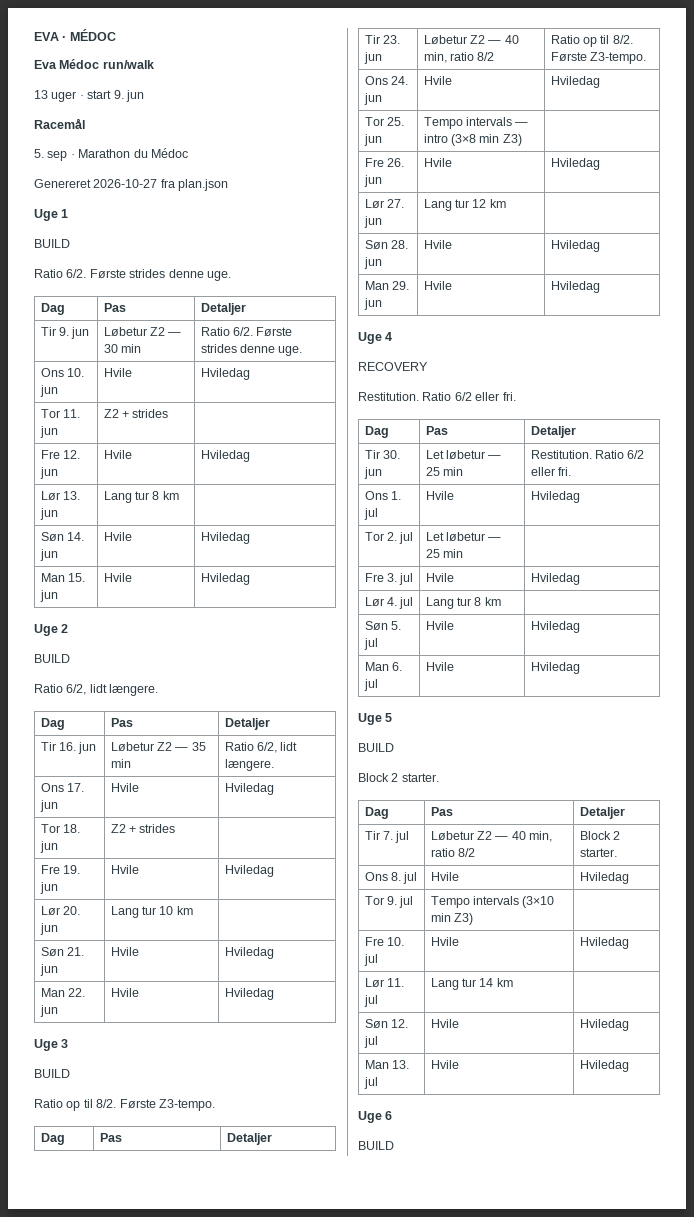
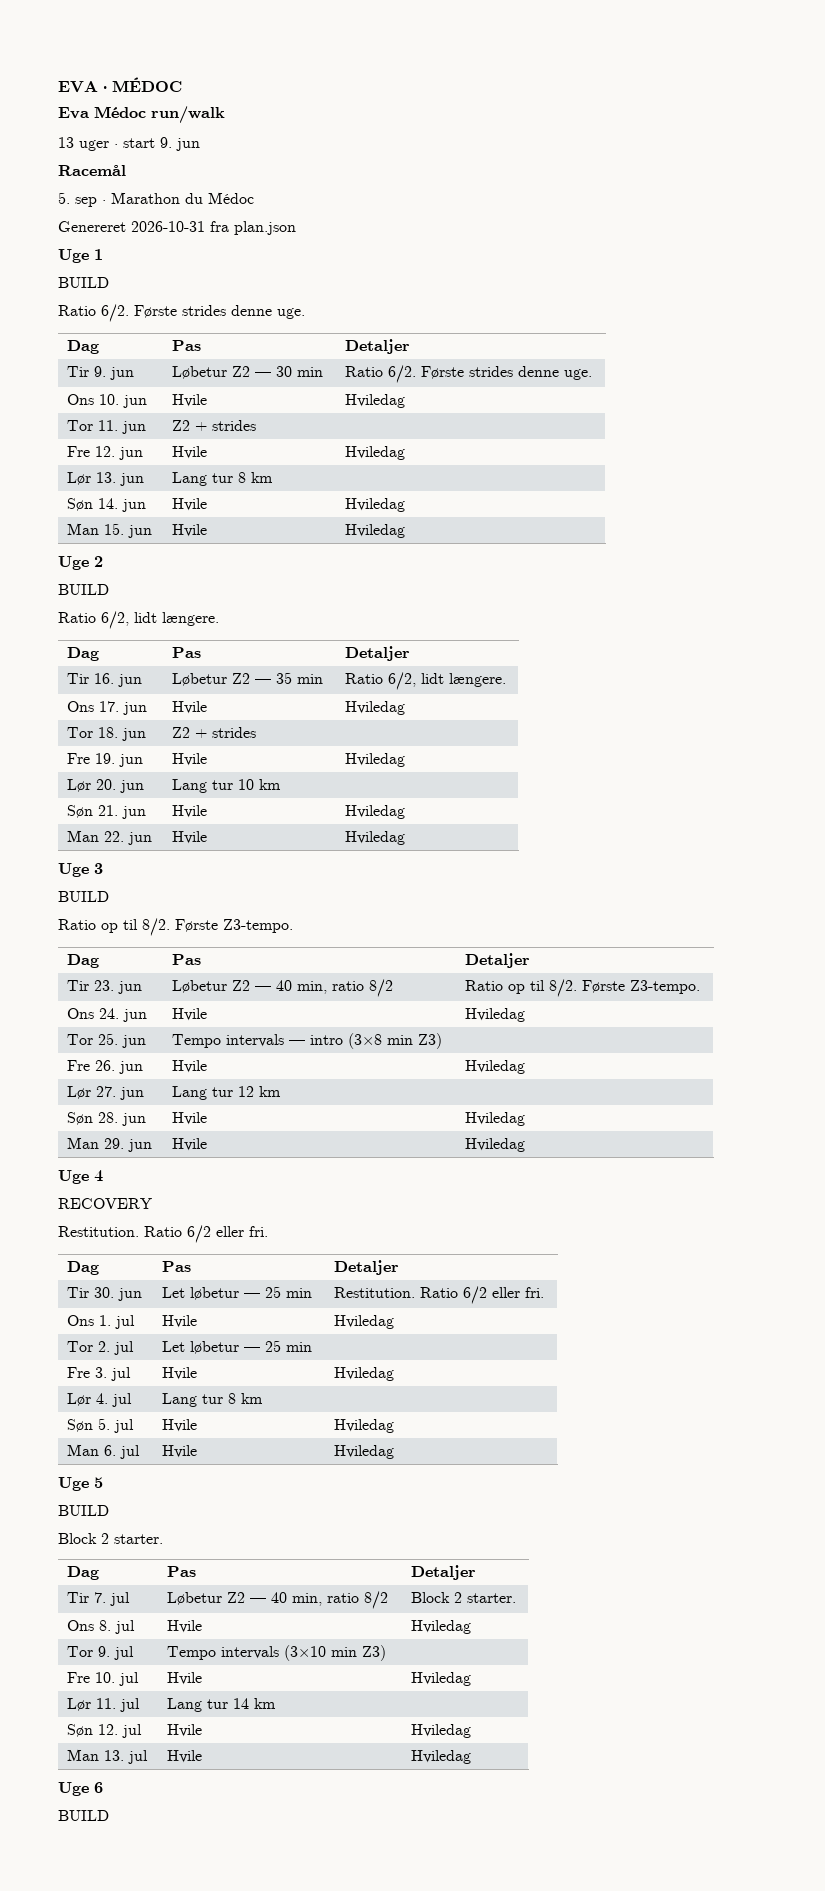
[93,179,158,188] 2026-10-27 -> [131,221,205,232] 2026-10-31

